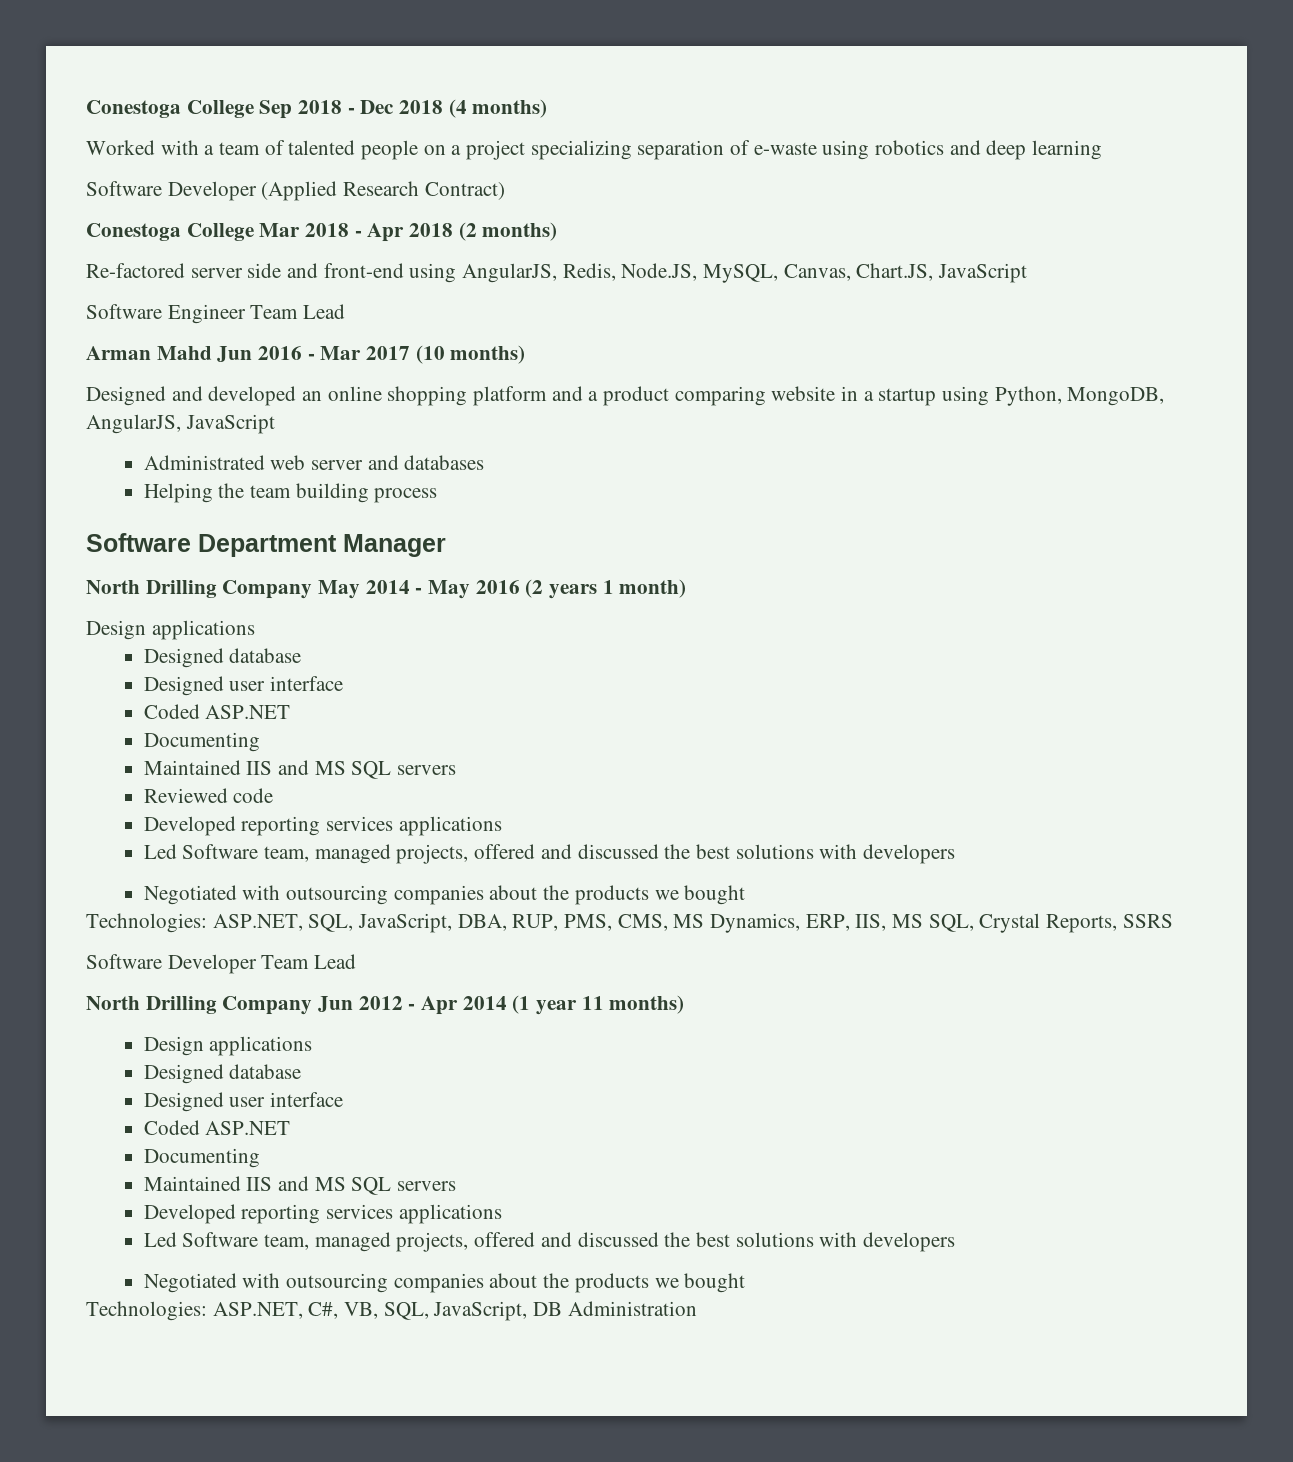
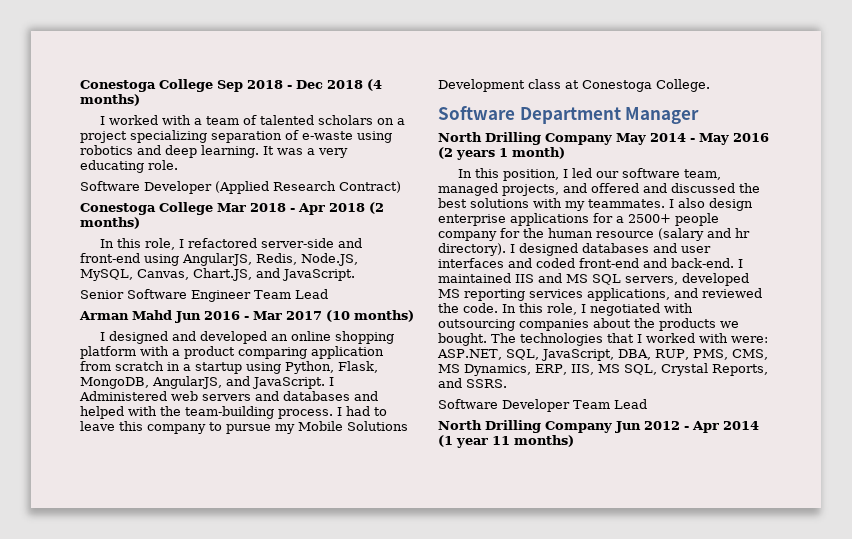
[86,140,155,155] Worked -> [100,115,159,125] I worked
[361,140,419,160] people -> [318,115,374,125] scholars
[1032,140,1103,160] learning -> [201,145,348,158] [80,160,178,173] learning. It was a very educating role.
[86,263,282,278] Re-factored server side -> [100,238,335,250] In this role, I refactored server-side
[938,263,1028,283] JavaScript // -> [256,268,355,281] [80,290,124,299] and JavaScript. // Senior
[86,386,166,406] Designed -> [100,331,169,344] I designed
[551,386,583,401] and -> [140,346,169,356] with
[771,386,836,401] website -> [311,346,384,359] [80,361,164,371] application from scratch
(1062, 396) none -> [338,361,378,373] Flask,
[185,414,275,434] [143,455,485,470] [143,483,438,503] JavaScript // Administrated web server and databases // Helping the team building process -> [226,376,334,389] [79,391,378,401] [80,406,387,419] [80,421,408,434] [438,79,710,92] and JavaScript. I Administered web servers and databases and helped with the team-building process. I had to leave this company to pursue my Mobile Solutions Development class at Conestoga College.
[86,620,255,640] [143,648,302,668] [143,676,344,696] [143,704,291,719] [143,732,260,752] [143,760,457,779] [143,788,274,803] [143,816,502,836] [143,844,955,864] [143,885,746,905] [86,913,207,933] Design applications // Designed database // Designed user interface // Coded ASP.NET // Documenting // Maintained IIS and MS SQL servers // Reviewed code // Developed reporting services applications // Led Software team, managed projects, offered and discussed the best solutions with developers // Negotiated with outsourcing companies about the products we bought // Technologies: -> [458,168,722,181] [438,183,760,196] [438,198,753,211] [438,213,719,226] [438,228,750,241] [438,243,711,256] [438,258,743,268] [438,273,749,286] [438,288,762,301] [438,303,693,316] [438,318,739,331] [438,333,768,346] In this position, I led our software team, managed projects, and offered and discussed the best solutions with my teammates. I also design enterprise applications for a 2500+ people company for the human resource (salary and hr directory). I designed databases and user interfaces and coded front-end and back-end. I maintained IIS and MS SQL servers, developed MS reporting services applications, and reviewed the code. In this role, I negotiated with outsourcing companies about the products we bought. The technologies that I worked with were:
[1122,914,1173,928] SSRS -> [438,378,507,388] and SSRS.
[143,1036,313,1056] [143,1064,302,1084] [143,1092,344,1112] [143,1120,291,1135] [143,1148,260,1168] [143,1176,457,1195] [143,1204,502,1224] [143,1232,955,1252] [143,1273,746,1293] [86,1301,697,1321] // Design applications // Designed database // Designed user interface // Coded ASP.NET // Documenting // Maintained IIS and MS SQL servers // Developed reporting services applications // Led Software team, managed projects, offered and discussed the best solutions with developers // Negotiated with outsourcing companies about the products we bought // Technologies: ASP.NET, C#, VB, SQL, JavaScript, DB Administration -> (574, 441) none

